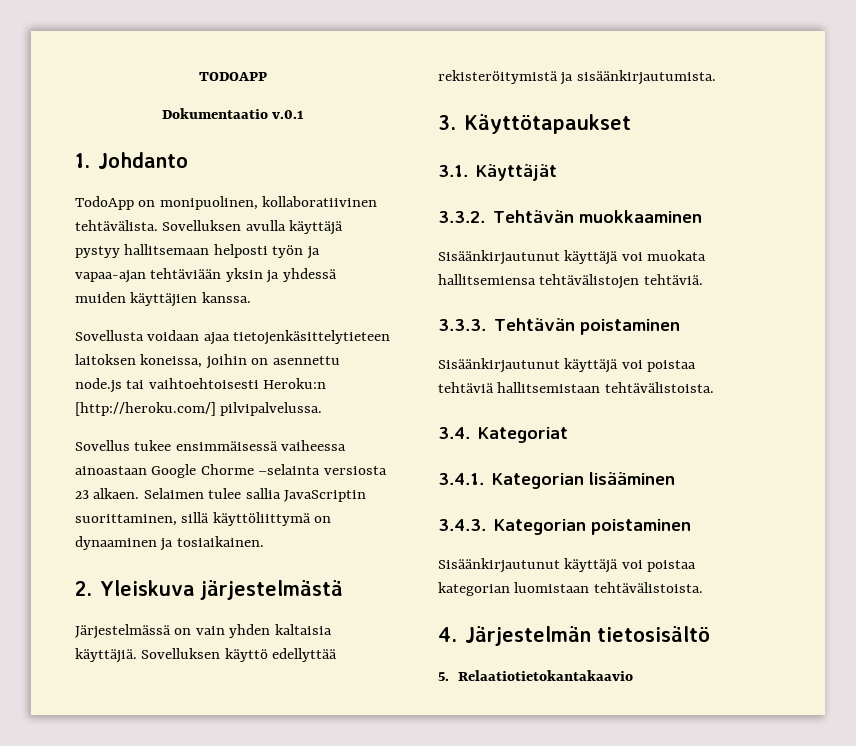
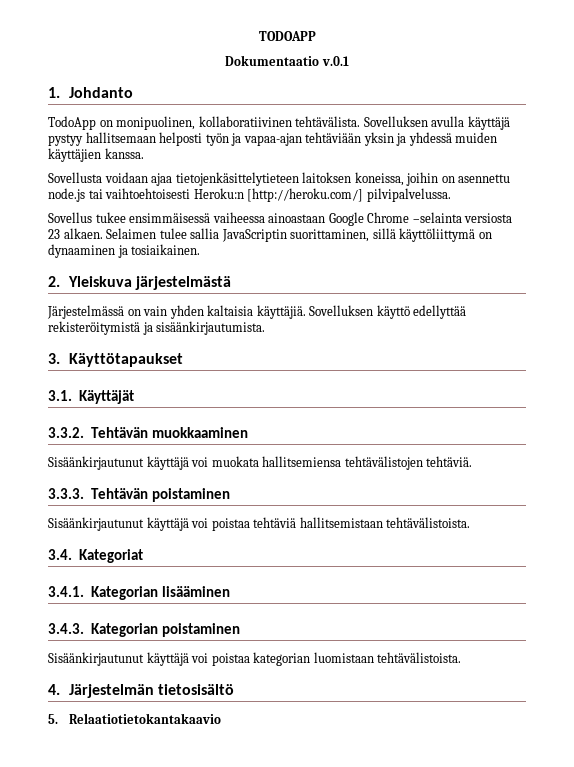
[200,464,254,475] Chorme -> [367,212,410,223] Chrome

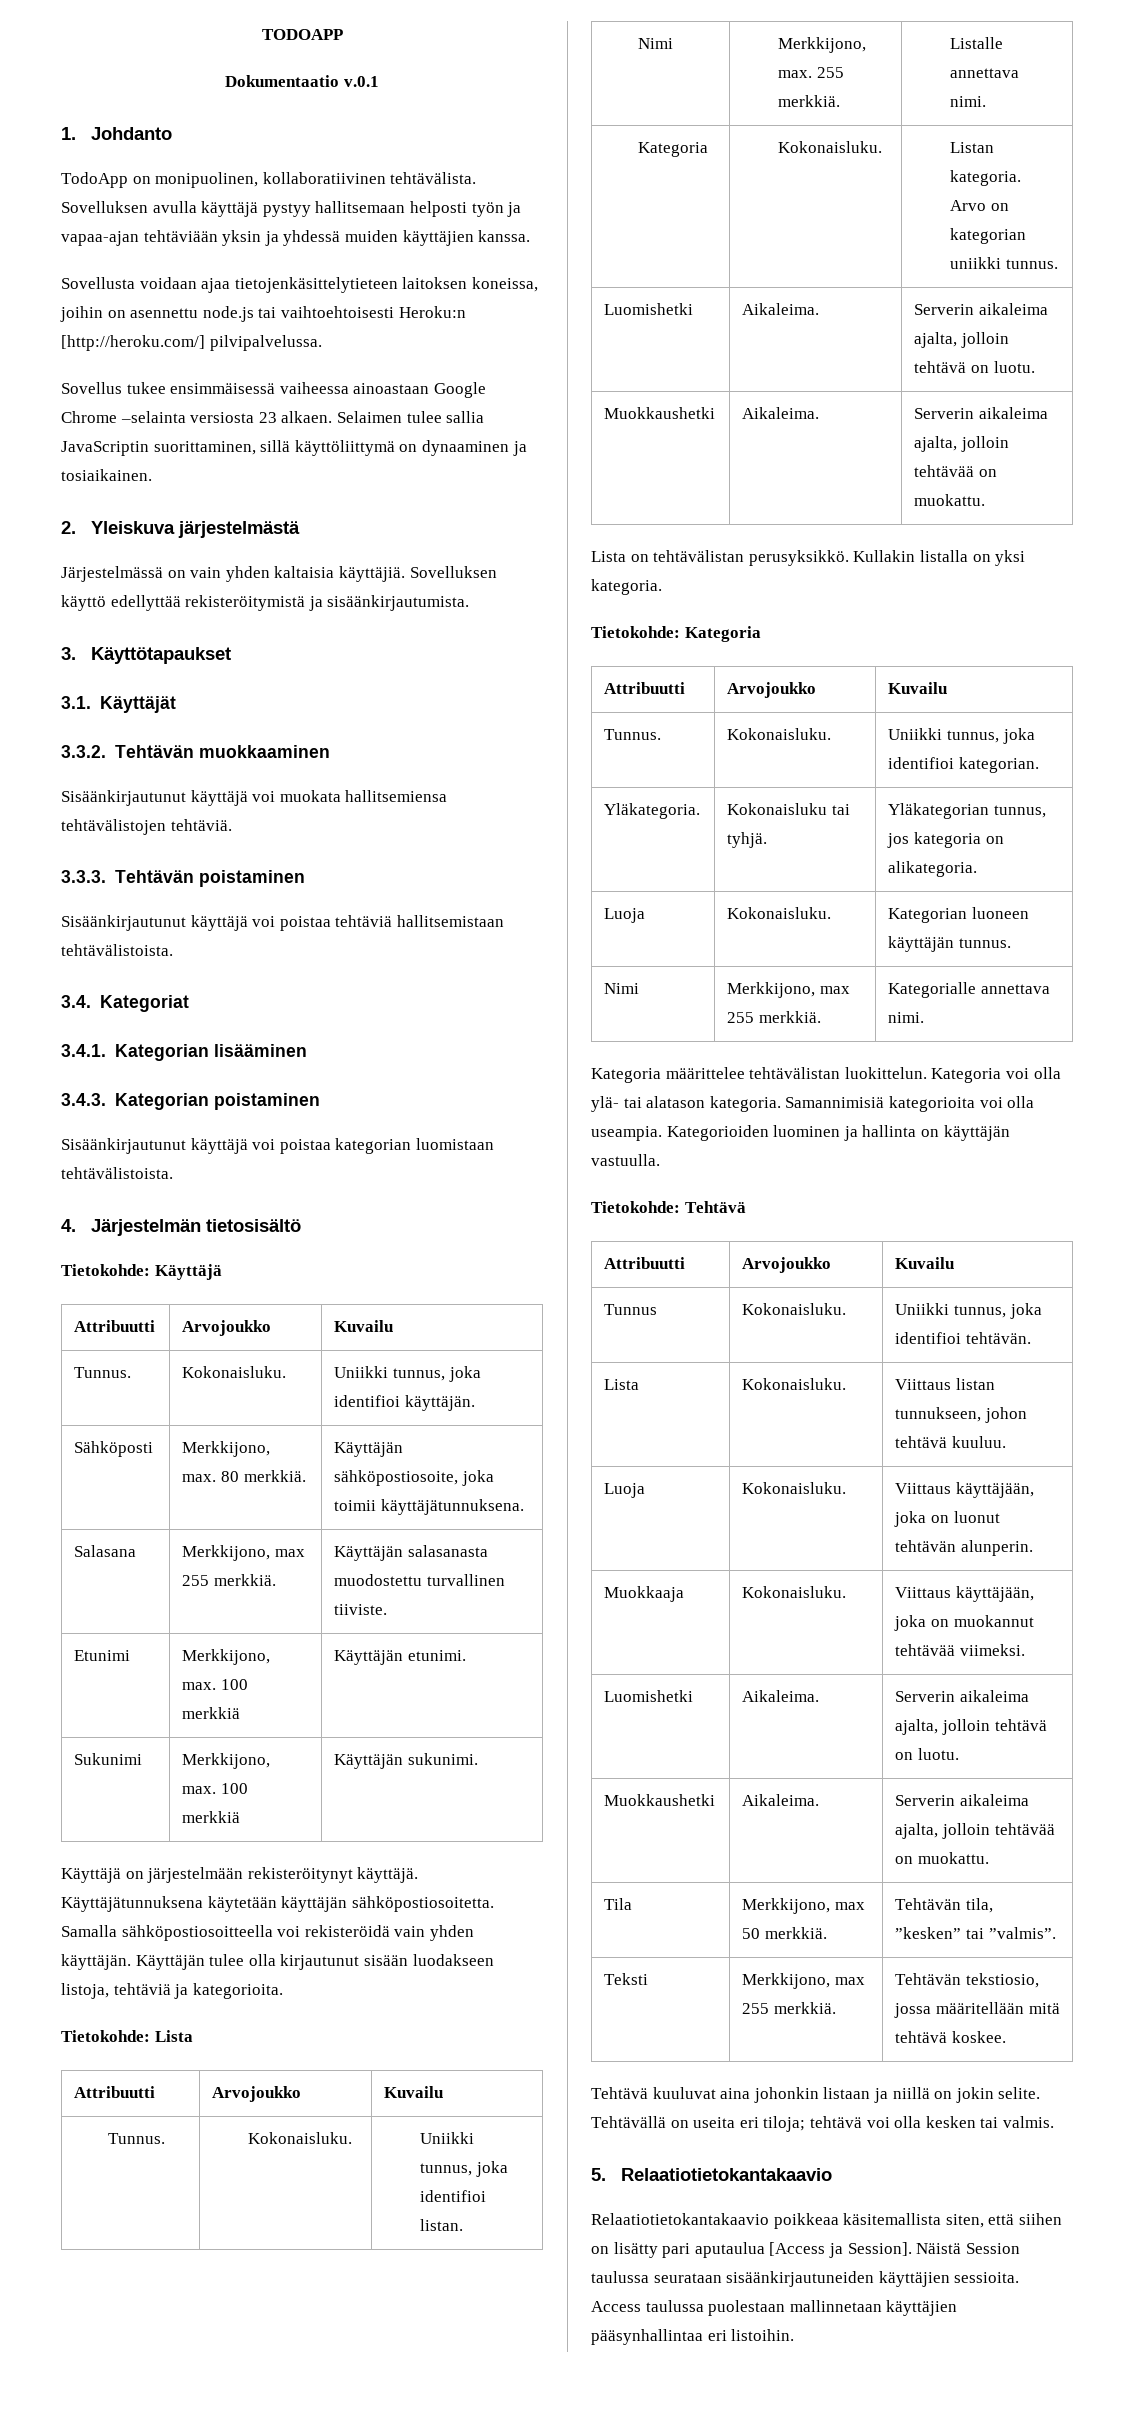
[48,713,221,724] 5. Relaatiotietokantakaavio -> [61,1264,222,1280] [74,1320,156,1332] [182,1320,272,1336] [334,1320,394,1332] [74,1367,132,1378] [182,1366,287,1378] [334,1366,481,1382] [334,1395,475,1411] [74,1441,154,1457] [182,1441,271,1457] [182,1470,306,1482] [334,1442,404,1457] [334,1470,494,1486] [334,1499,524,1515] [74,1545,137,1557] [182,1545,305,1561] [182,1574,276,1586] [334,1545,488,1561] [334,1574,505,1586] [334,1604,388,1615] [74,1650,131,1661] [182,1649,271,1665] [182,1679,248,1690] [182,1707,241,1719] [334,1650,466,1665] [74,1753,143,1765] [182,1753,271,1769] [182,1783,248,1794] [182,1811,241,1823] [334,1753,478,1769] [61,1867,419,1883] [61,1896,494,1912] [61,1925,474,1941] [61,1954,494,1970] [61,1983,283,1999] [61,2030,193,2042] [74,2086,156,2098] [212,2086,302,2102] [384,2086,444,2098] [108,2133,166,2144] [248,2132,353,2144] [420,2132,475,2144] [420,2161,508,2177] [420,2190,487,2202] [420,2219,464,2231] [638,38,674,49] [778,37,867,53] [778,67,844,78] [778,95,841,107] [950,37,1004,49] [950,68,1020,78] [950,96,987,107] [638,142,709,157] [778,141,883,153] [950,142,995,153] [950,170,1022,186] [950,200,1009,211] [950,228,1027,244] [950,257,1058,269] [604,303,694,315] [742,303,820,315] [914,303,1048,315] [914,332,1009,348] [914,361,1035,373] [604,407,716,419] [742,407,820,419] [914,407,1048,419] [914,436,1009,452] [914,465,997,477] [914,494,986,506] [591,550,1026,566] [591,579,662,595] [591,626,761,642] [604,682,686,694] [727,682,817,698] [888,682,948,694] [604,729,662,740] [727,728,832,740] [888,728,1035,744] [888,757,1039,773] [604,803,701,819] [727,803,850,815] [727,832,768,848] [888,803,1046,819] [887,832,1004,848] [888,861,978,877] [604,908,646,923] [727,907,832,919] [888,907,1029,923] [888,936,1011,952] [604,983,640,994] [727,982,850,998] [727,1011,821,1023] [888,982,1050,998] [888,1012,925,1023] [591,1067,1061,1083] [591,1096,1035,1112] [591,1125,1010,1141] [591,1154,660,1166] [591,1201,746,1213] [604,1257,686,1269] [742,1257,832,1273] [895,1257,955,1269] [604,1304,658,1315] [742,1303,847,1315] [895,1303,1042,1319] [895,1332,1031,1344] [604,1379,640,1390] [742,1378,847,1390] [895,1378,995,1390] [895,1407,1027,1423] [895,1436,1006,1448] [604,1483,646,1498] [742,1482,847,1494] [895,1482,1034,1498] [894,1511,1000,1527] [895,1540,1033,1556] [604,1586,685,1602] [742,1586,847,1598] [895,1586,1034,1602] [894,1615,1034,1631] [895,1644,1025,1656] [604,1690,694,1702] [742,1690,820,1702] [895,1690,1029,1702] [895,1719,1047,1735] [895,1748,959,1760] [604,1794,716,1806] [742,1794,820,1806] [895,1794,1029,1806] [895,1823,1055,1839] [895,1852,989,1864] [604,1898,633,1910] [742,1898,865,1914] [742,1927,827,1939] [895,1898,993,1913] [895,1927,1056,1939] [604,1973,649,1985] [742,1973,865,1989] [742,2002,836,2014] [895,1973,1039,1988] [894,2002,1060,2018] [895,2031,1006,2043] [591,2087,1041,2103] [591,2116,1054,2132] [591,2168,832,2181] [591,2213,1062,2229] [591,2242,1020,2258] [591,2271,1020,2287] [591,2300,958,2316] [591,2329,795,2345] Tietokohde: Käyttäjä // Attribuutti | Arvojoukko | Kuvailu // Tunnus. | Kokonaisluku. | Uniikki tunnus, joka identifioi käyttäjän. // Sähköposti | Merkkijono, max. 80 merkkiä. | Käyttäjän sähköpostiosoite, joka toimii käyttäjätunnuksena. // Salasana | Merkkijono, max 255 merkkiä. | Käyttäjän salasanasta muodostettu turvallinen tiiviste. // Etunimi | Merkkijono, max. 100 merkkiä | Käyttäjän etunimi. // Sukunimi | Merkkijono, max. 100 merkkiä | Käyttäjän sukunimi. // Käyttäjä on järjestelmään rekisteröitynyt käyttäjä. Käyttäjätunnuksena käytetään käyttäjän sähköpostiosoitetta. Samalla sähköpostiosoitteella voi rekisteröidä vain yhden käyttäjän. Käyttäjän tulee olla kirjautunut sisään luodakseen listoja, tehtäviä ja kategorioita. // Tietokohde: Lista // Attribuutti | Arvojoukko | Kuvailu // Tunnus. | Kokonaisluku. | Uniikki tunnus, joka identifioi listan. // Nimi | Merkkijono, max. 255 merkkiä. | Listalle annettava nimi. // Kategoria | Kokonaisluku. | Listan kategoria. Arvo on kategorian uniikki tunnus. // Luomishetki | Aikaleima. | Serverin aikaleima ajalta, jolloin tehtävä on luotu. // Muokkaushetki | Aikaleima. | Serverin aikaleima ajalta, jolloin tehtävää on muokattu. // Lista on tehtävälistan perusyksikkö. Kullakin listalla on yksi kategoria. // Tietokohde: Kategoria // Attribuutti | Arvojoukko | Kuvailu // Tunnus. | Kokonaisluku. | Uniikki tunnus, joka identifioi kategorian. // Yläkategoria. | Kokonaisluku tai tyhjä. | Yläkategorian tunnus, jos kategoria on alikategoria. // Luoja | Kokonaisluku. | Kategorian luoneen käyttäjän tunnus. // Nimi | Merkkijono, max 255 merkkiä. | Kategorialle annettava nimi. // Kategoria määrittelee tehtävälistan luokittelun. Kategoria voi olla ylä- tai alatason kategoria. Samannimisiä kategorioita voi olla useampia. Kategorioiden luominen ja hallinta on käyttäjän vastuulla. // Tietokohde: Tehtävä // Attribuutti | Arvojoukko | Kuvailu // Tunnus | Kokonaisluku. | Uniikki tunnus, joka identifioi tehtävän. // Lista | Kokonaisluku. | Viittaus listan tunnukseen, johon tehtävä kuuluu. // Luoja | Kokonaisluku. | Viittaus käyttäjään, joka on luonut tehtävän alunperin. // Muokkaaja | Kokonaisluku. | Viittaus käyttäjään, joka on muokannut tehtävää viimeksi. // Luomishetki | Aikaleima. | Serverin aikaleima ajalta, jolloin tehtävä on luotu. // Muokkaushetki | Aikaleima. | Serverin aikaleima ajalta, jolloin tehtävää on muokattu. // Tila | Merkkijono, max 50 merkkiä. | Tehtävän tila, ”kesken” tai ”valmis”. // Teksti | Merkkijono, max 255 merkkiä. | Tehtävän tekstiosio, jossa määritellään mitä tehtävä koskee. // Tehtävä kuuluvat aina johonkin listaan ja niillä on jokin selite. Tehtävällä on useita eri tiloja; tehtävä voi olla kesken tai valmis. // 5. Relaatiotietokantakaavio // Relaatiotietokantakaavio poikkeaa käsitemallista siten, että siihen on lisätty pari aputaulua [Access ja Session]. Näistä Session taulussa seurataan sisäänkirjautuneiden käyttäjien sessioita. Access taulussa puolestaan mallinnetaan käyttäjien pääsynhallintaa eri listoihin.

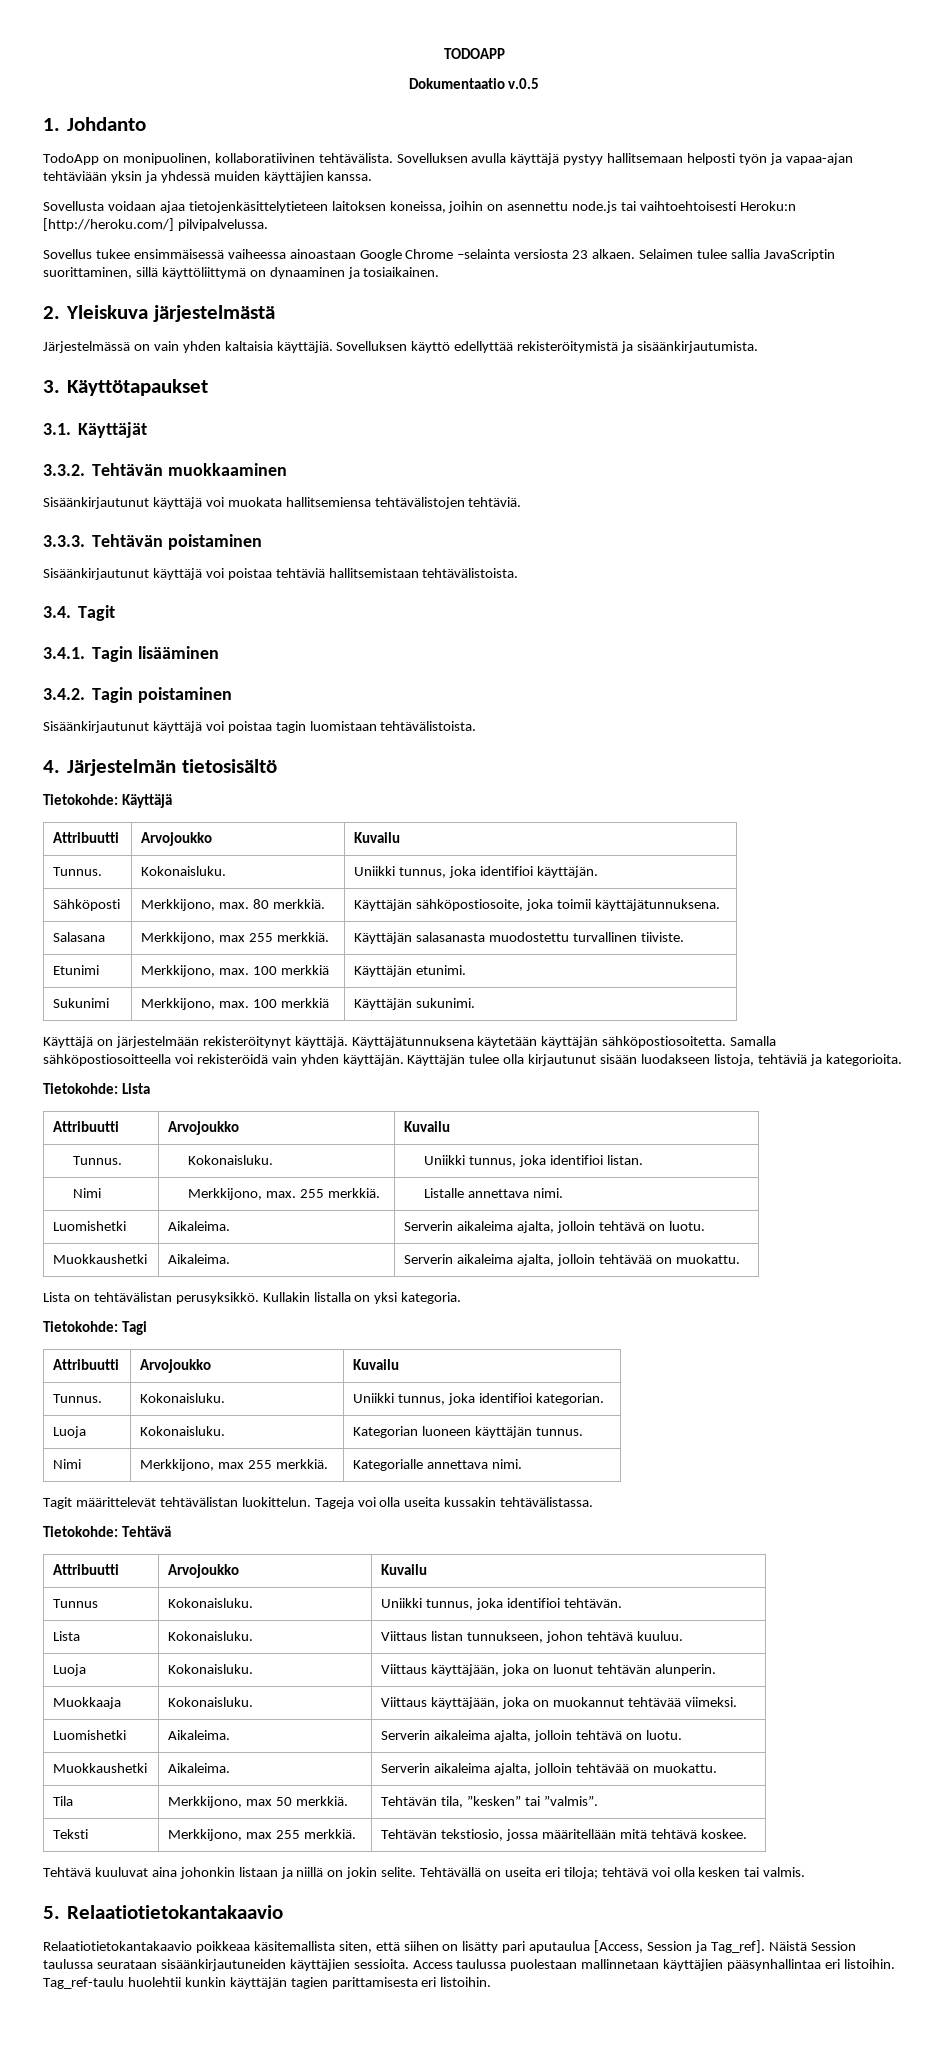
[343,76,379,87] v.0.1 -> [508,78,540,89] v.0.5
[99,995,189,1012] Kategoriat -> [78,605,116,621] Tagit
[114,1044,209,1061] Kategorian -> [92,646,134,662] Tagin
[61,1093,320,1110] [61,1138,412,1154] 3.4.3. Kategorian poistaminen // Sisäänkirjautunut käyttäjä voi poistaa kategorian -> [43,687,233,703] [43,721,306,733] 3.4.2. Tagin poistaminen // Sisäänkirjautunut käyttäjä voi poistaa tagin
[638,142,709,157] [778,141,883,153] [950,142,995,153] [950,170,1022,186] [950,200,1009,211] [950,228,1027,244] [950,257,1058,269] // Kategoria | Kokonaisluku. | Listan kategoria. Arvo on kategorian uniikki tunnus. -> (563, 1193) none
[684,626,761,642] Kategoria -> [121,1321,147,1335] Tagi
[604,803,701,819] [727,803,850,815] [727,832,768,848] [888,803,1046,819] [887,832,1004,848] [888,861,978,877] // Yläkategoria. | Kokonaisluku tai tyhjä. | Yläkategorian tunnus, jos kategoria on alikategoria. -> (604, 1399) none
[591,1067,745,1083] Kategoria määrittelee -> [43,1497,156,1509] Tagit määrittelevät
[931,1067,1061,1083] [591,1096,1035,1112] [591,1125,1010,1141] [591,1154,660,1166] Kategoria voi olla ylä- tai alatason kategoria. Samannimisiä kategorioita voi olla useampia. Kategorioiden luominen ja hallinta on käyttäjän vastuulla. -> [314,1497,594,1509] Tageja voi olla useita kussakin tehtävälistassa.
[769,2242,912,2258] [Access ja Session]. -> [594,1940,765,1953] [Access, Session ja Tag_ref].
(795, 2335) none -> [43,1977,492,1989] Tag_ref-taulu huolehtii kunkin käyttäjän tagien parittamisesta eri listoihin.

